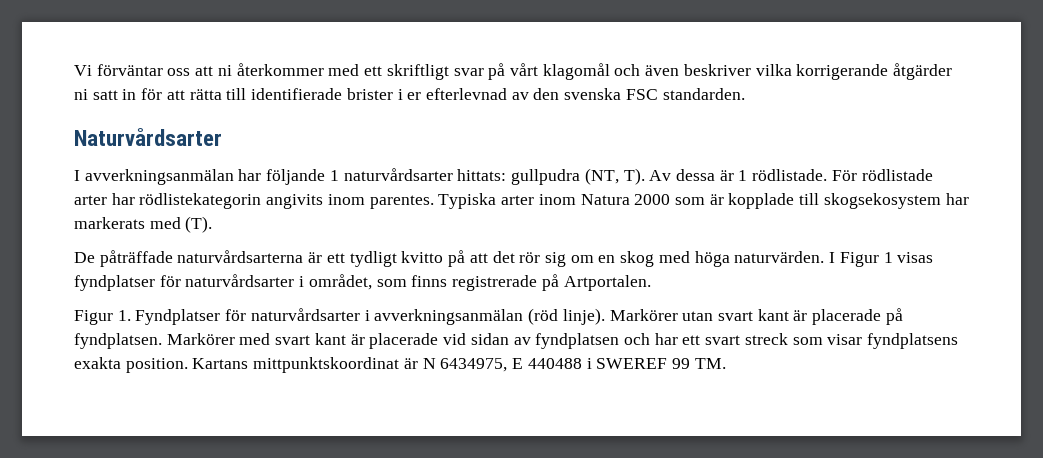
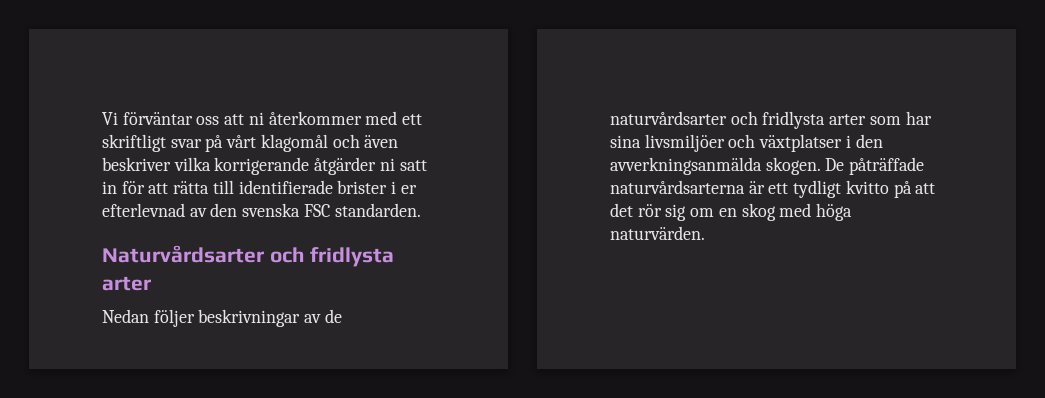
[74,168,933,185] [74,193,969,209] [74,216,213,233] // I avverkningsanmälan har följande 1 naturvårdsarter hittats: gullpudra (NT, T). Av dessa är 1 rödlistade. För rödlistade arter har rödlistekategorin angivits inom parentes. Typiska arter inom Natura 2000 som är kopplade till skogsekosystem har markerats med (T). // -> [269,247,395,267] [102,276,151,291] [102,309,342,327] [610,111,932,129] [610,134,883,152] [610,157,821,175] och fridlysta arter // Nedan följer beskrivningar av de naturvårdsarter och fridlysta arter som har sina livsmiljöer och växtplatser i den avverkningsanmälda skogen.
[829,252,934,267] [74,274,651,291] [74,308,903,325] [74,333,959,349] [74,357,726,373] I Figur 1 visas fyndplatser för naturvårdsarter i området, som finns registrerade på Artportalen. // Figur 1. Fyndplatser för naturvårdsarter i avverkningsanmälan (röd linje). Markörer utan svart kant är placerade på fyndplatsen. Markörer med svart kant är placerade vid sidan av fyndplatsen och har ett svart streck som visar fyndplatsens exakta position. Kartans mittpunktskoordinat är N 6434975, E 440488 i SWEREF 99 TM. -> (705, 233) none

